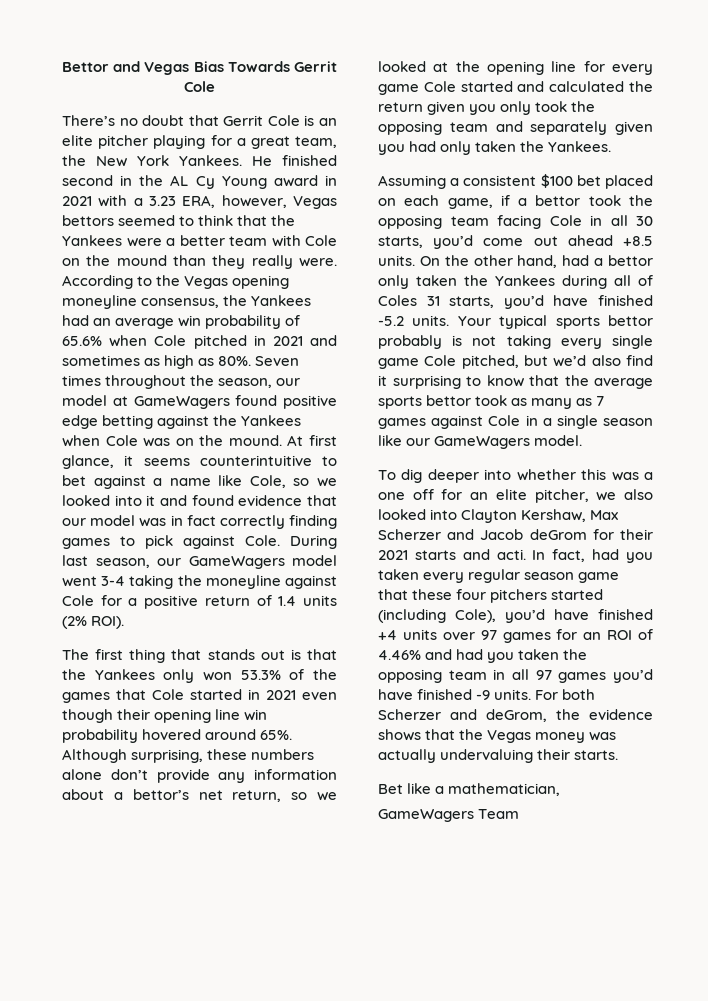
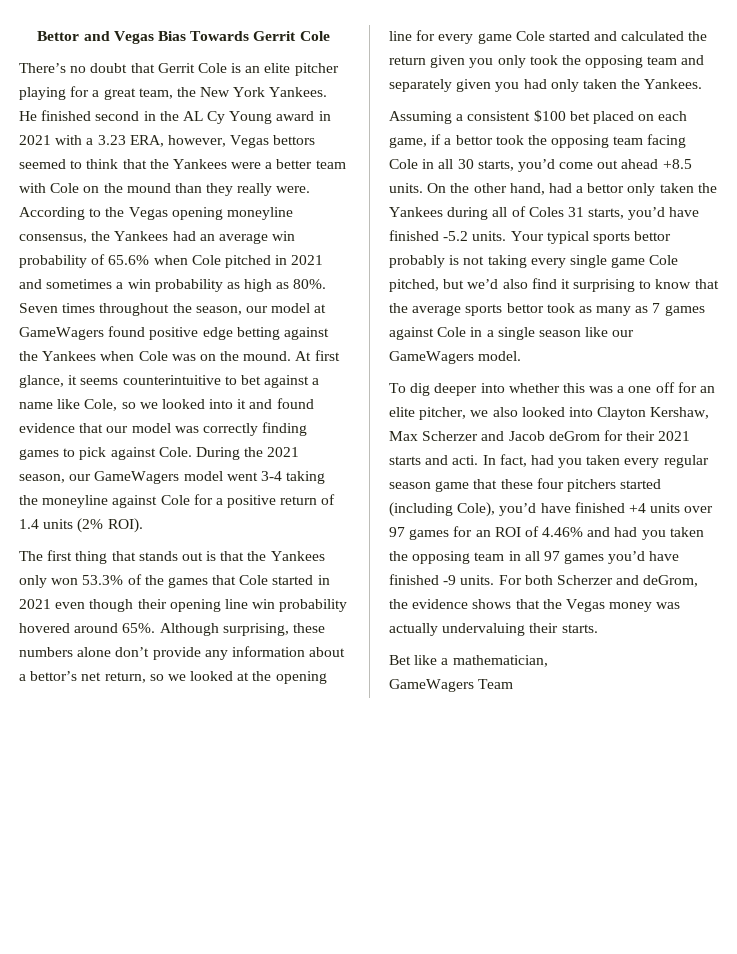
(140, 360) none -> [116,279,223,292] a win probability
[170,515,216,526] in fact -> (199, 429) none
[62,555,88,566] last -> [244,447,300,457] the 2021

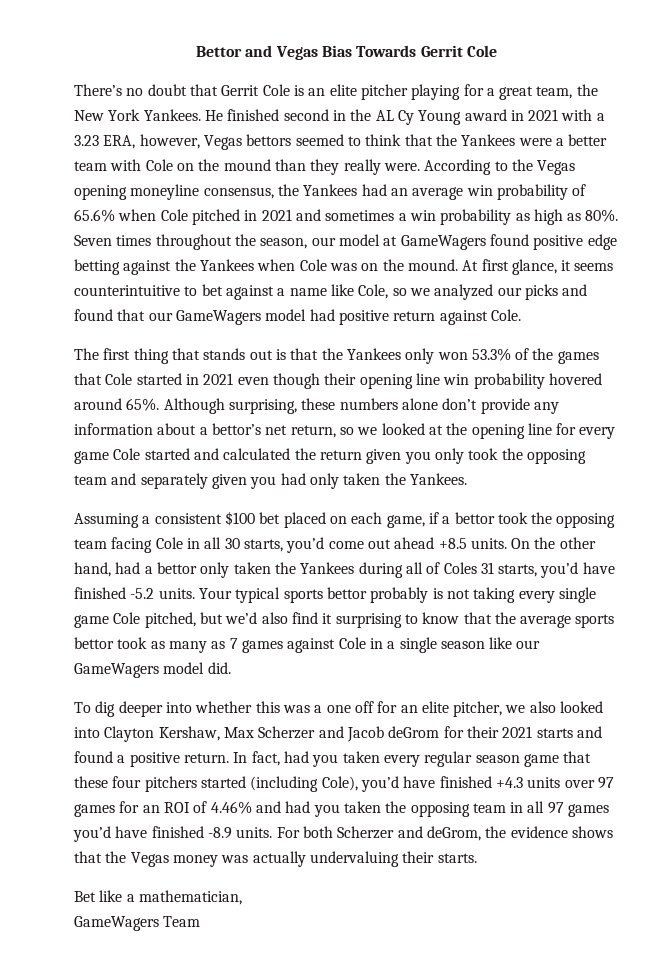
[161,398,314,409] [19,423,75,433] looked into it and found evidence -> [434,284,588,300] [74,309,113,321] analyzed our picks and found
[131,422,308,436] [19,447,300,460] [19,471,326,484] [19,494,336,508] [19,518,143,533] model was correctly finding games to pick against Cole. During the 2021 season, our GameWagers model went 3-4 taking the moneyline against Cole for a positive return of 1.4 units (2% ROI). -> [175,309,521,325] GameWagers model had positive return against Cole.
[478,351,522,361] model. -> [163,662,231,674] model did.
[452,455,479,465] acti. -> [74,751,229,767] found a positive return.
[628,503,646,513] +4 -> [495,777,523,788] +4.3
[443,575,457,585] -9 -> [207,827,232,839] -8.9

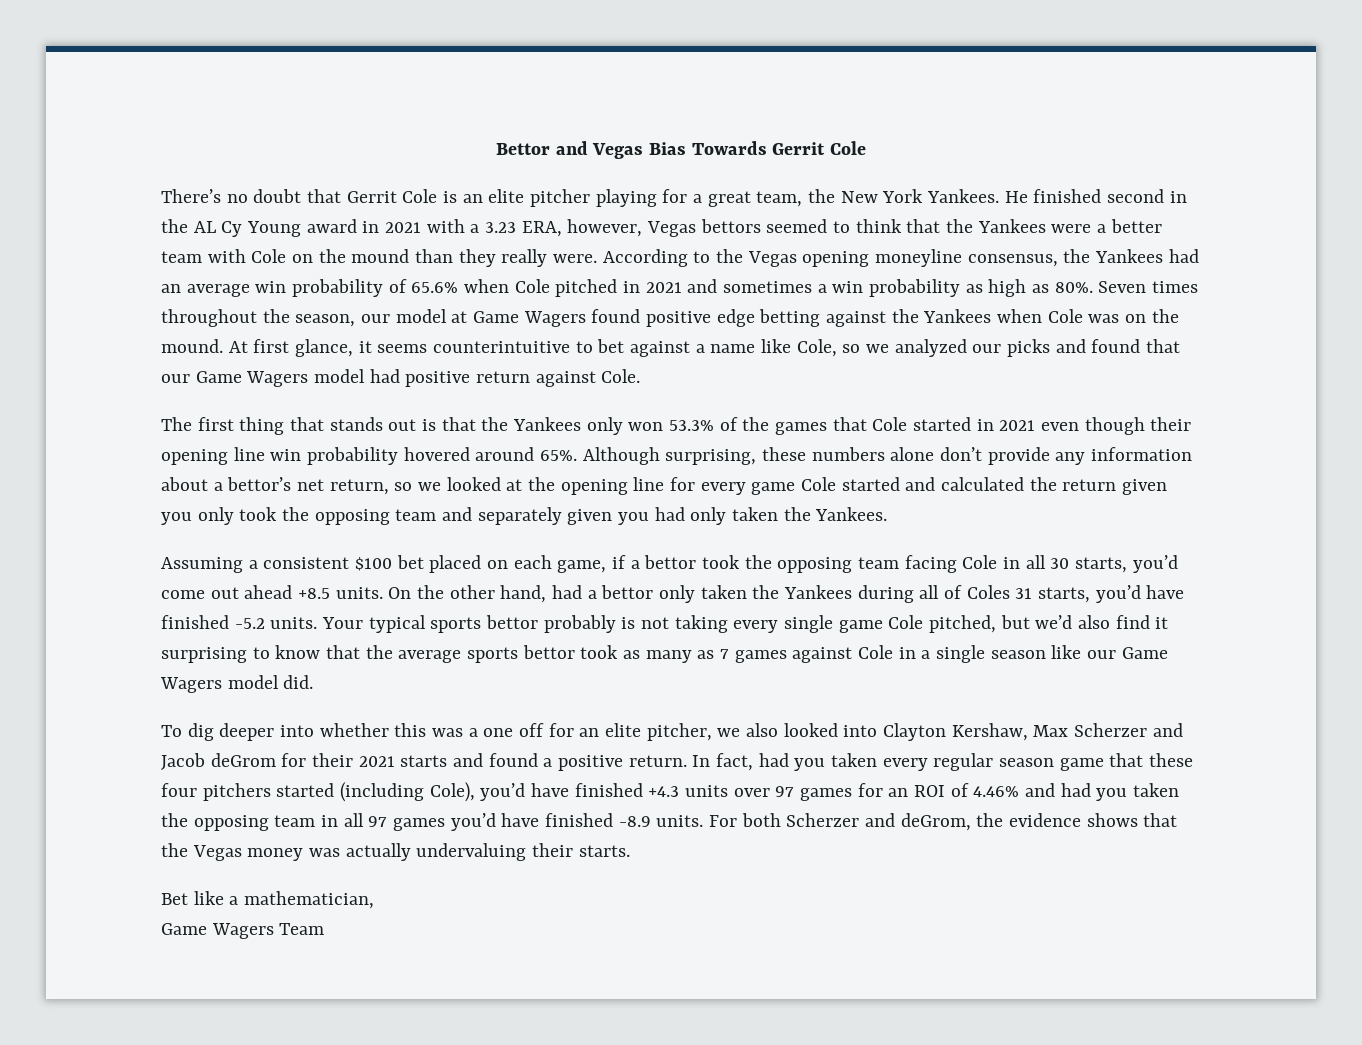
[400,235,486,250] GameWagers -> [473,311,586,327] Game Wagers
[175,310,261,325] GameWagers -> [195,371,309,387] Game Wagers
[74,663,159,678] GameWagers -> [1121,647,1168,659] [160,677,222,693] Game Wagers
[74,916,159,931] GameWagers -> [161,923,274,939] Game Wagers

